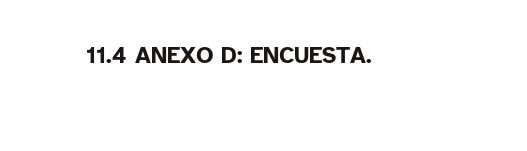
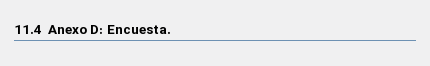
[134,47,372,63] ANEXO D: ENCUESTA. -> [47,25,172,34] Anexo D: Encuesta.

